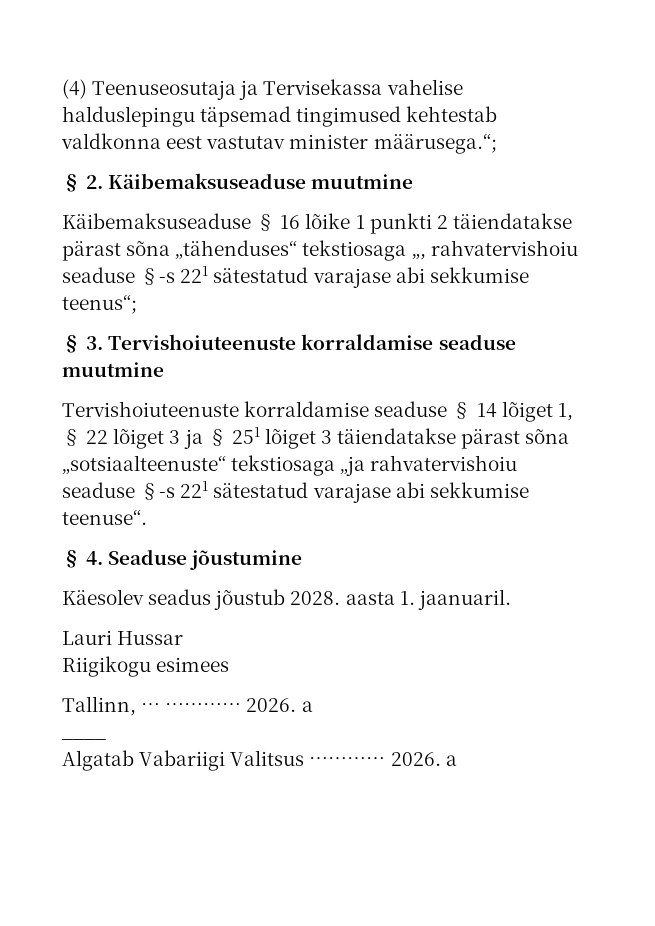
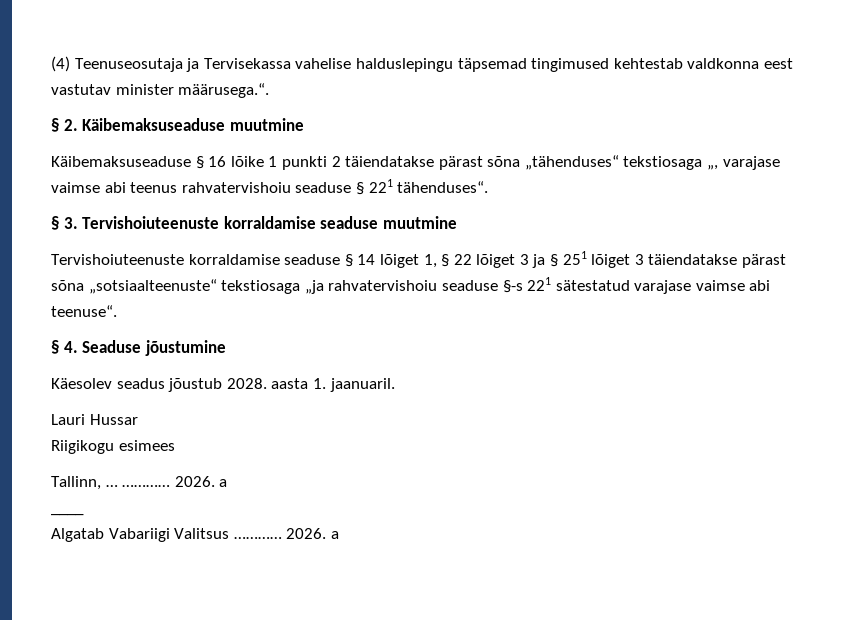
[373,134,497,154] määrusega.“; -> [178,83,270,98] määrusega.“.
[430,240,578,256] [62,266,529,288] [62,295,137,314] rahvatervishoiu seaduse §-s 221 sätestatud varajase abi sekkumise teenus“; -> [722,156,780,170] [51,179,489,195] varajase vaimse abi teenus rahvatervishoiu seaduse § 221 tähenduses“.
[395,482,529,498] abi sekkumise -> [695,280,771,291] vaimse abi

